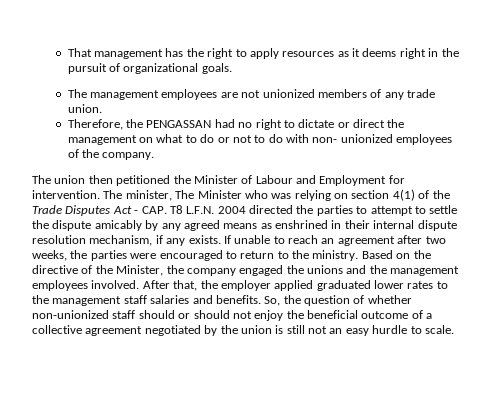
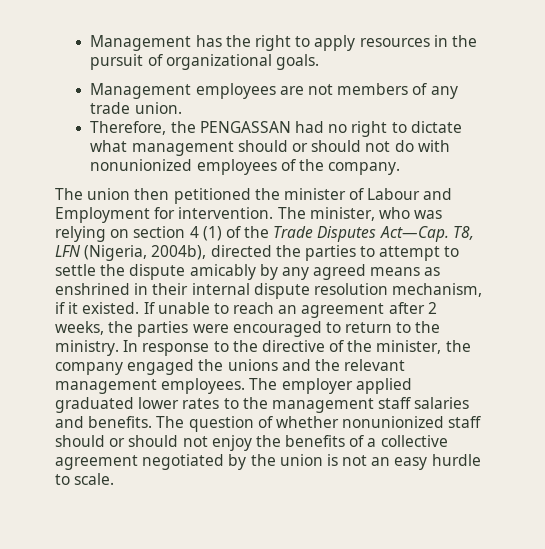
[67,48,164,59] That management -> [90,35,192,51] Management
[337,48,426,59] as it deems right -> (430, 42) none
[67,89,160,100] The management -> [90,83,192,99] Management
[262,89,315,98] unionized -> (333, 89) none
[337,119,405,128] [67,134,393,145] or direct the management on what to do or not to do with non- unionized -> [90,140,450,156] [90,159,193,171] what management should or should not do with nonunionized
[193,175,238,184] Minister -> [283,188,346,200] minister
[175,190,242,199] The Minister -> (375, 214) none
[392,189,415,201] 4(1) -> [189,226,222,241] 4 (1)
[112,205,246,214] Act - CAP. T8 L.F.N. 2004 -> [379,226,474,242] [55,245,207,261] Act—Cap. T8, LFN (Nigeria, 2004b),
[166,235,221,246] any exists. -> [68,302,140,314] it existed.
[425,236,446,244] two -> [427,302,437,314] 2
[361,250,411,259] Based on -> [123,340,229,356] In response to
[116,265,164,276] Minister, -> [376,340,442,354] minister,
[390,266,460,276] [32,280,218,291] management employees involved. After that, the -> [344,359,406,371] [55,378,278,394] relevant management employees. The
[264,295,301,306] So, the -> [156,416,185,428] The
[32,310,109,319] non-unionized -> [342,416,445,428] nonunionized
[307,310,409,319] beneficial outcome -> [285,435,346,447] benefits
[286,325,305,334] still -> (338, 460) none

